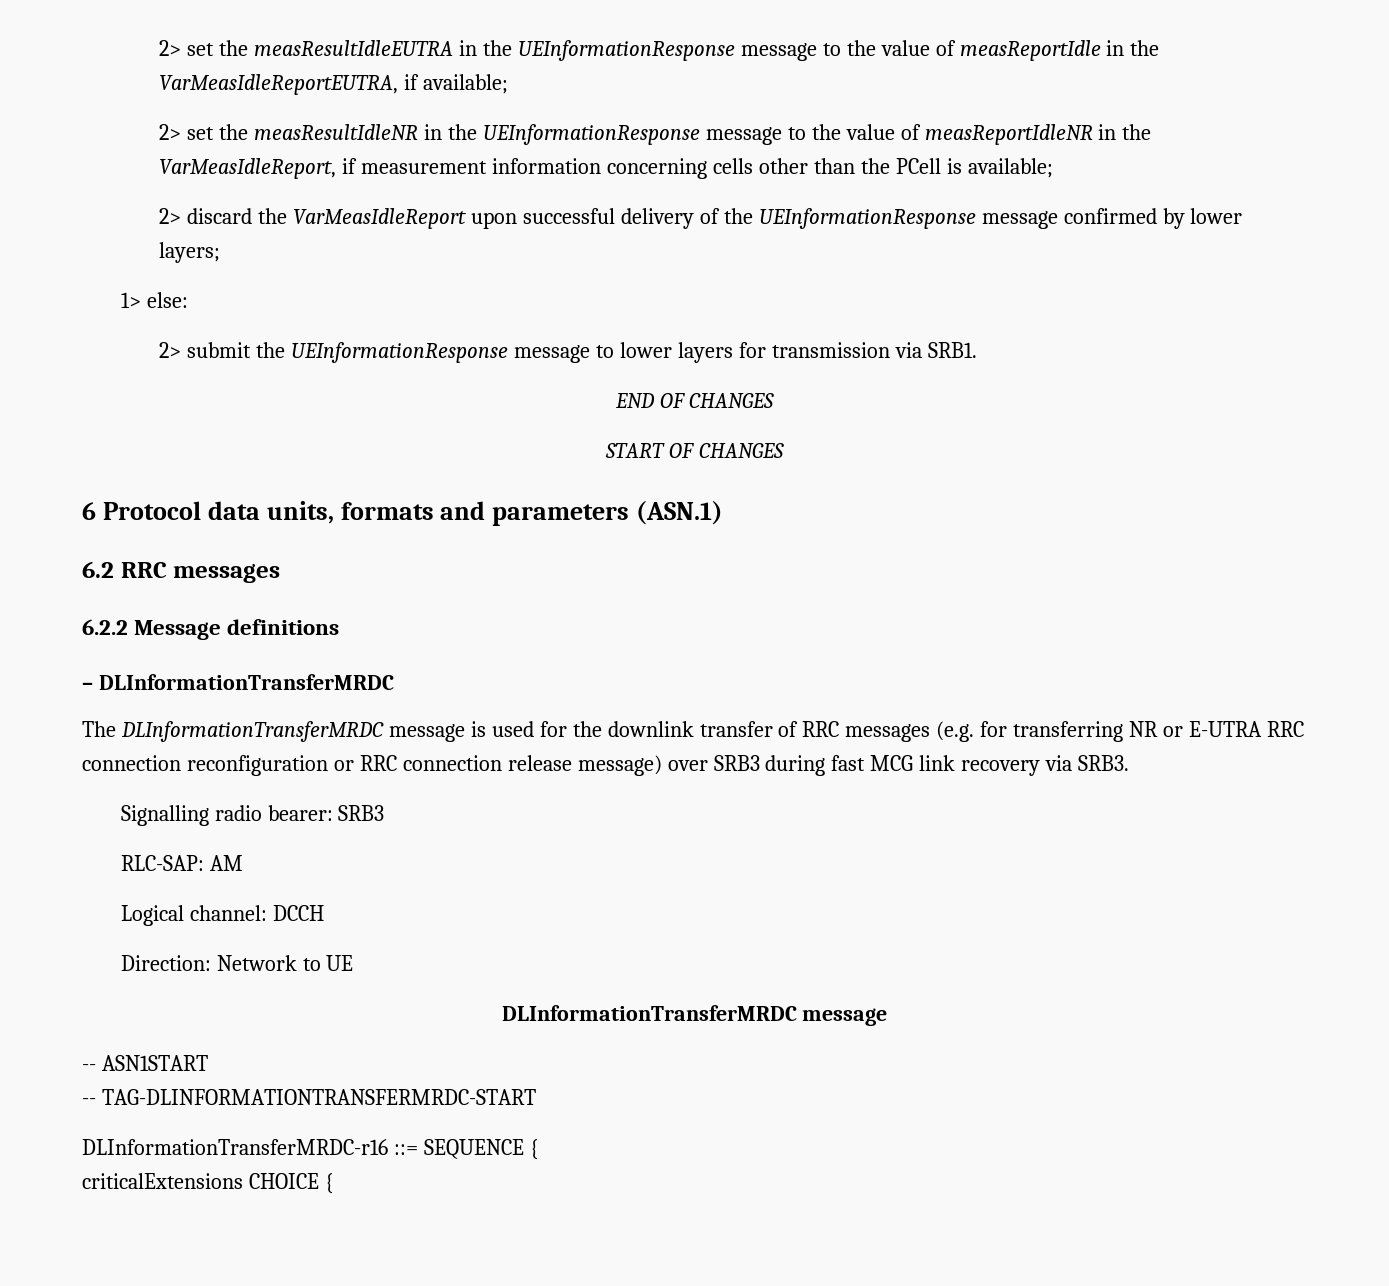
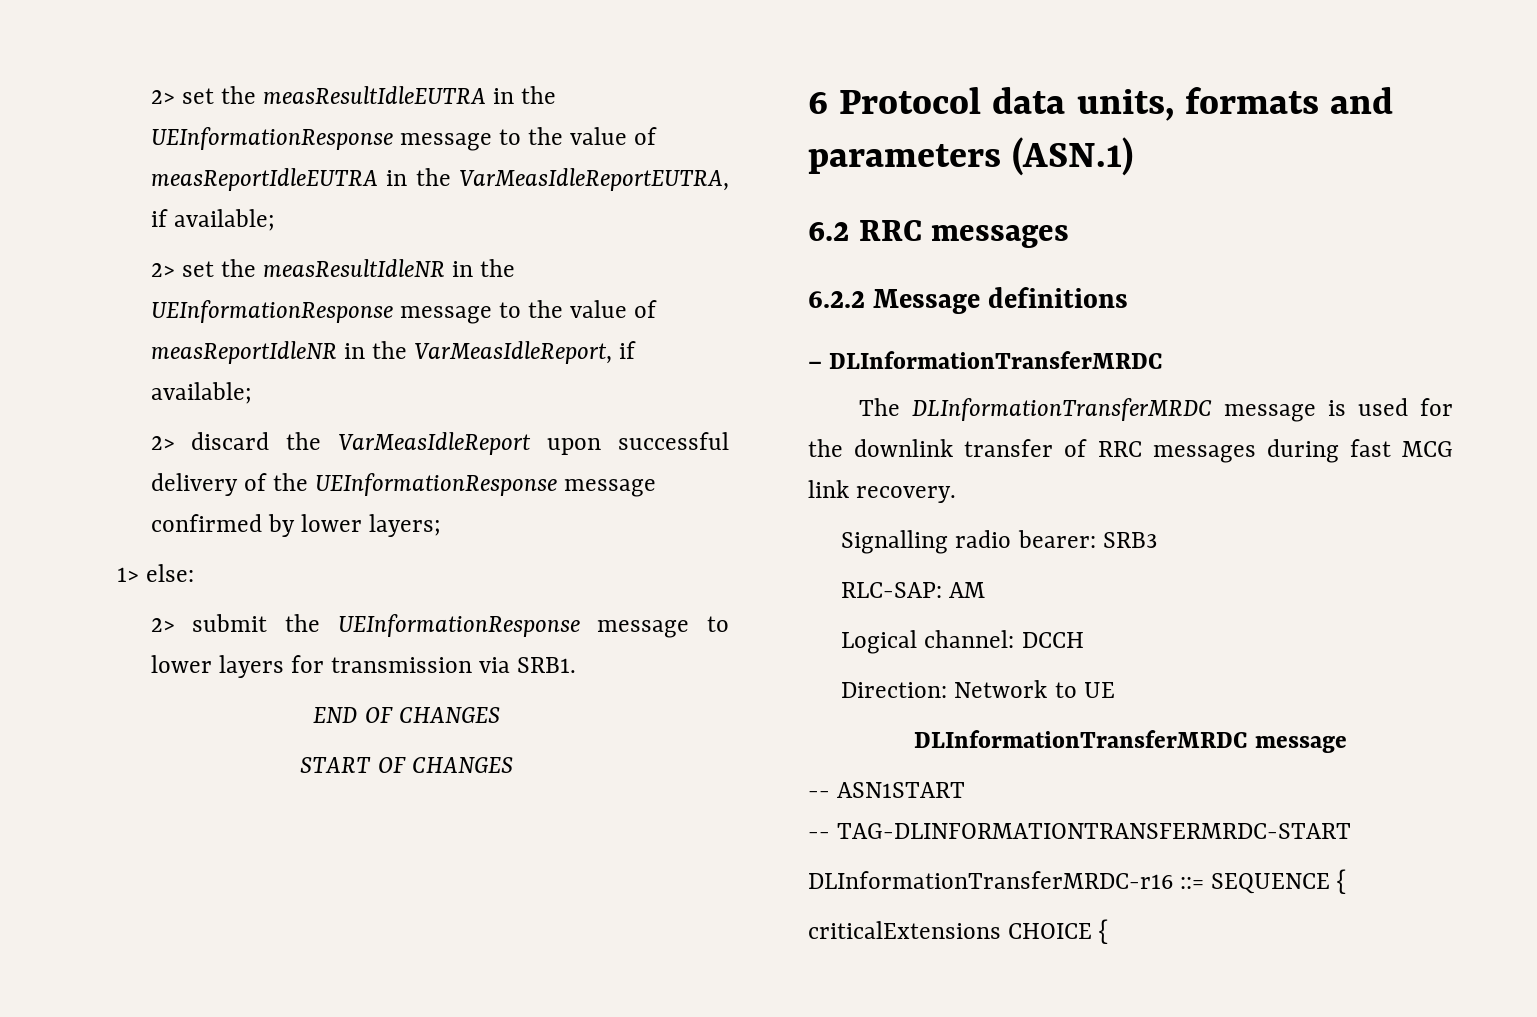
[959,40,1101,61] measReportIdle -> [150,168,378,191] measReportIdleEUTRA
[361,158,962,179] measurement information concerning cells other than the PCell is -> (637, 350) none
[936,721,1304,742] [82,755,760,776] (e.g. for transferring NR or E-UTRA RRC connection reconfiguration or RRC connection release message) over SRB3 -> (1256, 454) none
[961,755,1130,776] recovery via SRB3. -> [856,486,957,503] recovery.

